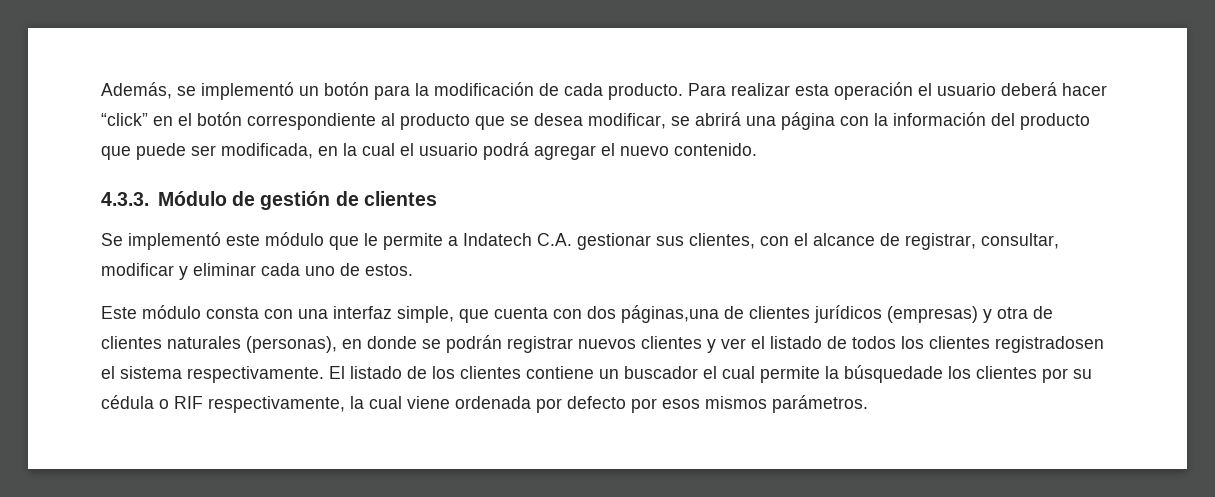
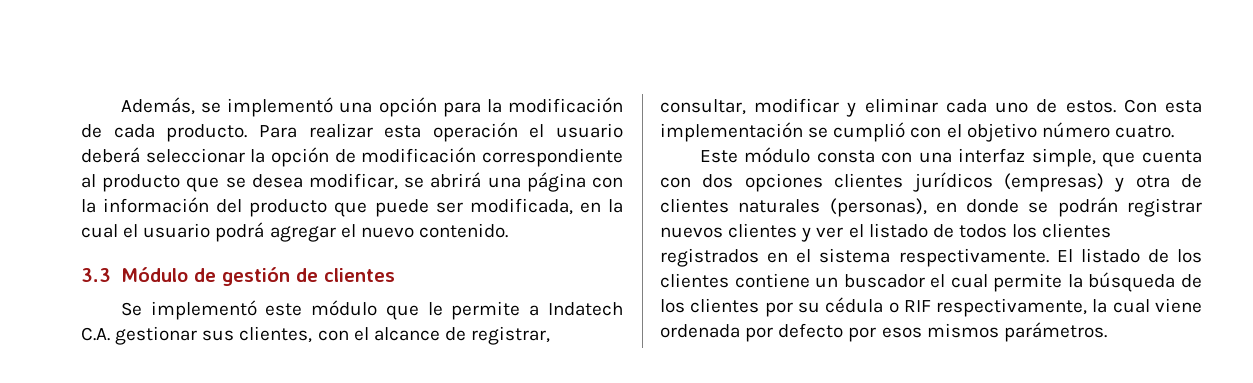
[299,82,369,96] un botón -> [339,97,437,117] una opción
[1062,83,1107,96] [101,112,242,126] hacer “click” en el botón -> [145,147,477,167] seleccionar la opción de modificación
[101,192,149,206] 4.3.3. -> [81,268,111,282] 3.3
(413, 270) none -> [1123,99,1202,113] [660,122,1174,142] Con esta implementación se cumplió con el objetivo número cuatro.
[621,305,744,323] páginas,una de -> [744,173,823,192] opciones
[995,336,1104,353] registradosen -> [660,248,789,267] registrados en
[844,365,943,383] búsquedade -> [1088,272,1202,292] búsqueda de

